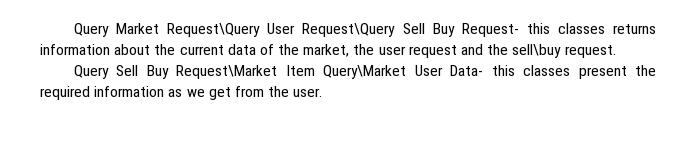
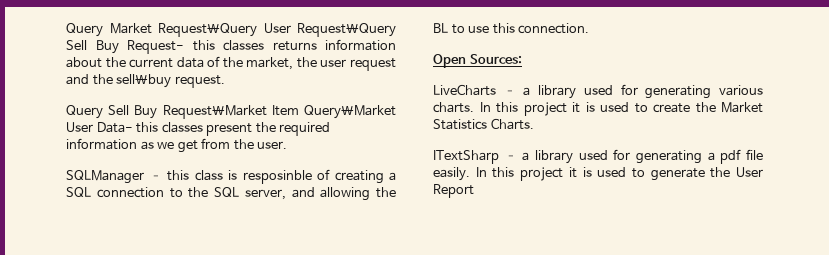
(323, 92) none -> [66,169,396,184] [66,187,396,201] [433,23,590,34] [433,54,522,68] [433,84,763,99] [433,102,763,116] [433,118,534,130] [433,149,763,164] [433,167,763,181] [433,184,474,198] // SQLManager – this class is resposinble of creating a SQL connection to the SQL server, and allowing the BL to use this connection. // Open Sources: // LiveCharts – a library used for generating various charts. In this project it is used to create the Market Statistics Charts. // ITextSharp – a library used for generating a pdf file easily. In this project it is used to generate the User Report

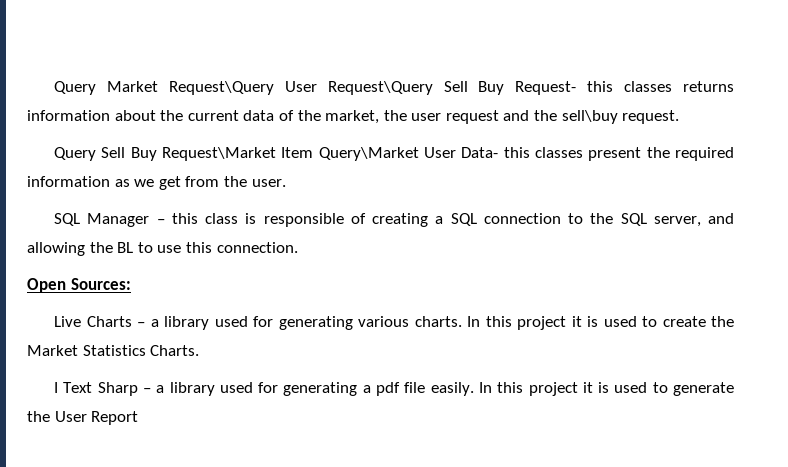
[66,170,144,184] SQLManager -> [53,213,150,227] SQL Manager
[242,170,312,184] resposinble -> [263,213,344,227] responsible
[433,84,496,96] LiveCharts -> [53,316,132,327] Live Charts
[433,150,499,164] ITextSharp -> [53,382,138,396] I Text Sharp

